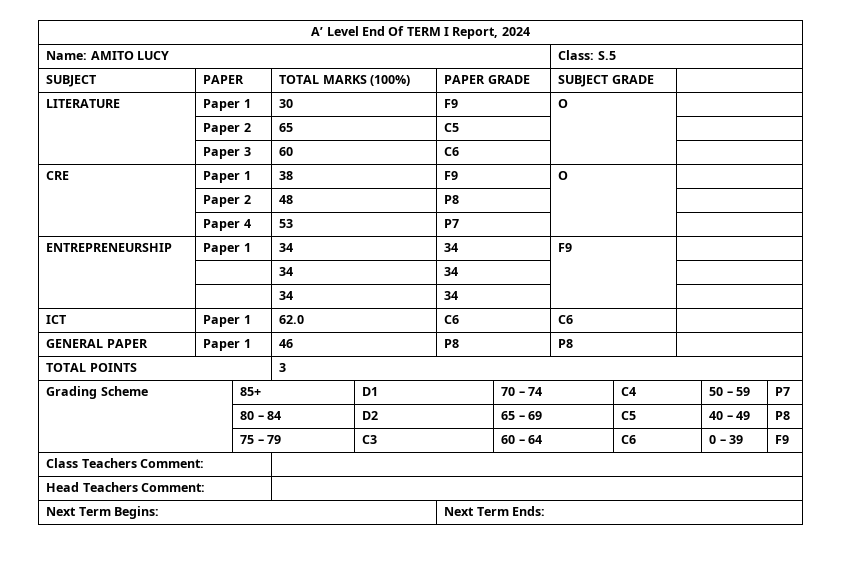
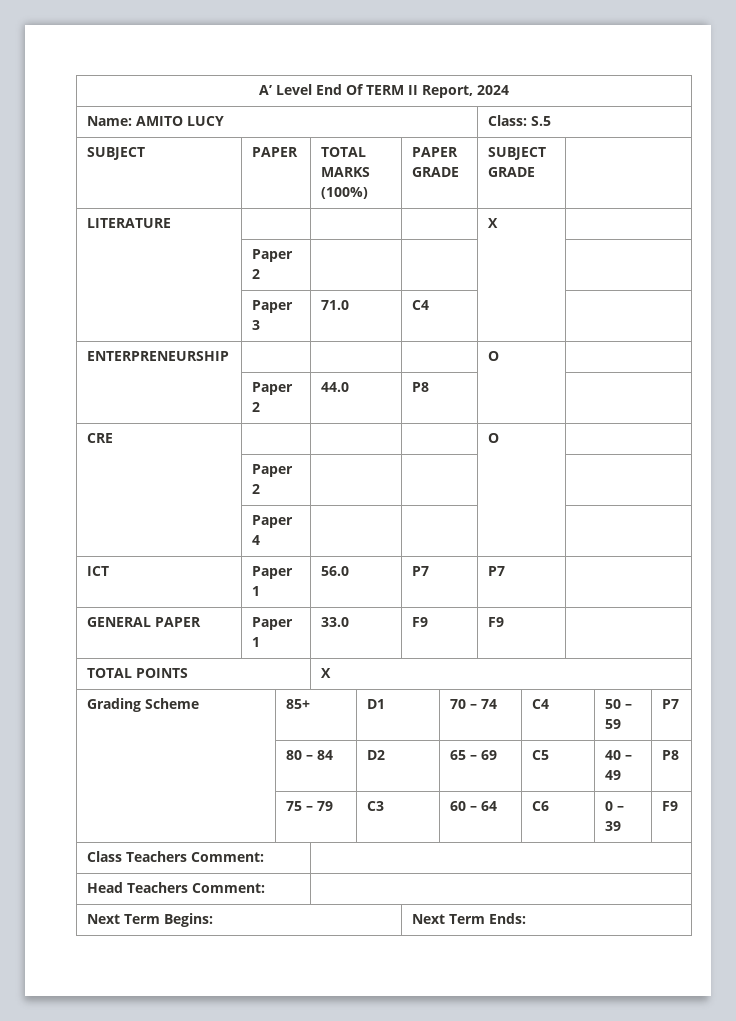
[444,27,450,36] I -> [407,85,418,95] II
[203,99,251,111] [279,99,294,108] [444,99,459,108] [558,99,569,108] [203,123,251,135] [279,123,294,132] [444,123,460,132] [203,147,251,159] [279,147,294,156] [444,147,460,156] [46,171,70,180] [203,171,251,183] [279,171,294,180] [444,171,459,180] [558,171,569,180] [203,195,251,207] [279,195,294,204] [444,195,460,204] Paper 1 | 30 | F9 | O | // | Paper 2 | 65 | C5 | | // | Paper 3 | 60 | C6 | | // CRE | Paper 1 | 38 | F9 | O | // | Paper 2 | 48 | P8 -> [488,218,499,228] [252,249,294,262] [252,269,261,279] [252,300,294,313] [252,320,261,330] [321,300,350,310] [412,300,430,310] [87,351,230,361] [488,351,500,361] [252,382,294,395] [252,402,261,412] [321,382,350,392] [412,382,430,392] [87,433,114,443] [488,433,500,443] [252,464,294,477] [252,484,261,494] | | | X | // | Paper 2 | | | | // | Paper 3 | 71.0 | C4 | | // ENTERPRENEURSHIP | | | | O | // | Paper 2 | 44.0 | P8 | | // CRE | | | | O | // | Paper 2 | |
[279,219,294,228] [444,219,460,228] [46,243,173,252] [203,243,251,255] [279,243,294,252] [444,243,459,252] [558,243,573,252] [279,267,294,276] [444,267,459,276] [279,291,294,300] [444,291,459,300] 53 | P7 | | // ENTREPRENEURSHIP | Paper 1 | 34 | 34 | F9 | // | | 34 | 34 | | // | | 34 | 34 -> (261, 540) |
[279,315,305,324] [444,315,460,324] [558,315,574,324] 62.0 | C6 | C6 -> [321,566,350,576] [412,566,430,576] [488,566,506,576] 56.0 | P7 | P7
[279,339,294,348] [444,339,460,348] [558,339,574,348] 46 | P8 | P8 -> [321,617,350,627] [412,617,429,627] [488,617,505,627] 33.0 | F9 | F9
[279,363,287,372] 3 -> [321,668,332,678] X

